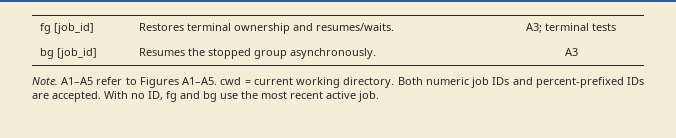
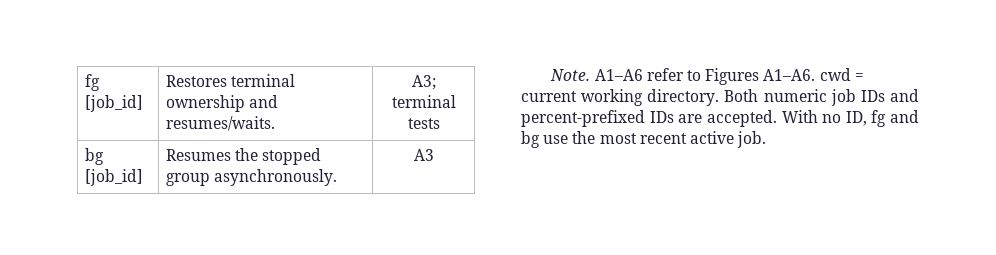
[61,77,94,85] A1–A5 -> [594,69,643,81] A1–A6
[182,77,218,85] A1–A5. -> [763,69,816,81] A1–A6.

